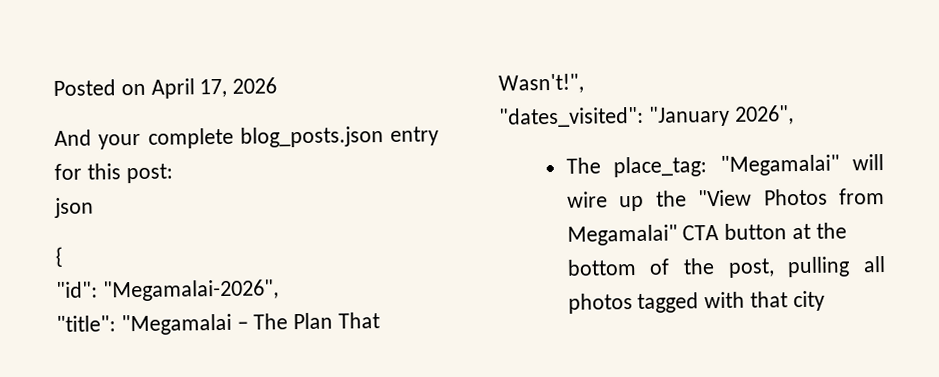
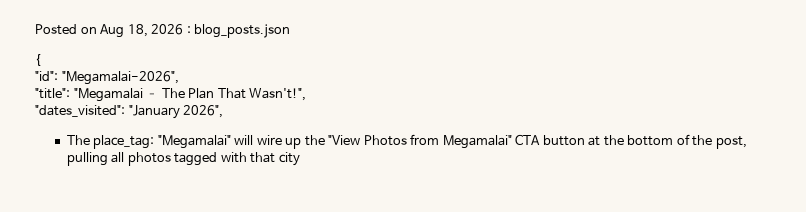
[150,78,228,99] April 17, -> [100,24,148,38] Aug 18,
[54,126,439,150] [54,163,173,184] [54,197,94,219] // And your complete blog_posts.json entry for this post: // json -> [186,24,291,38] : blog_posts.json

